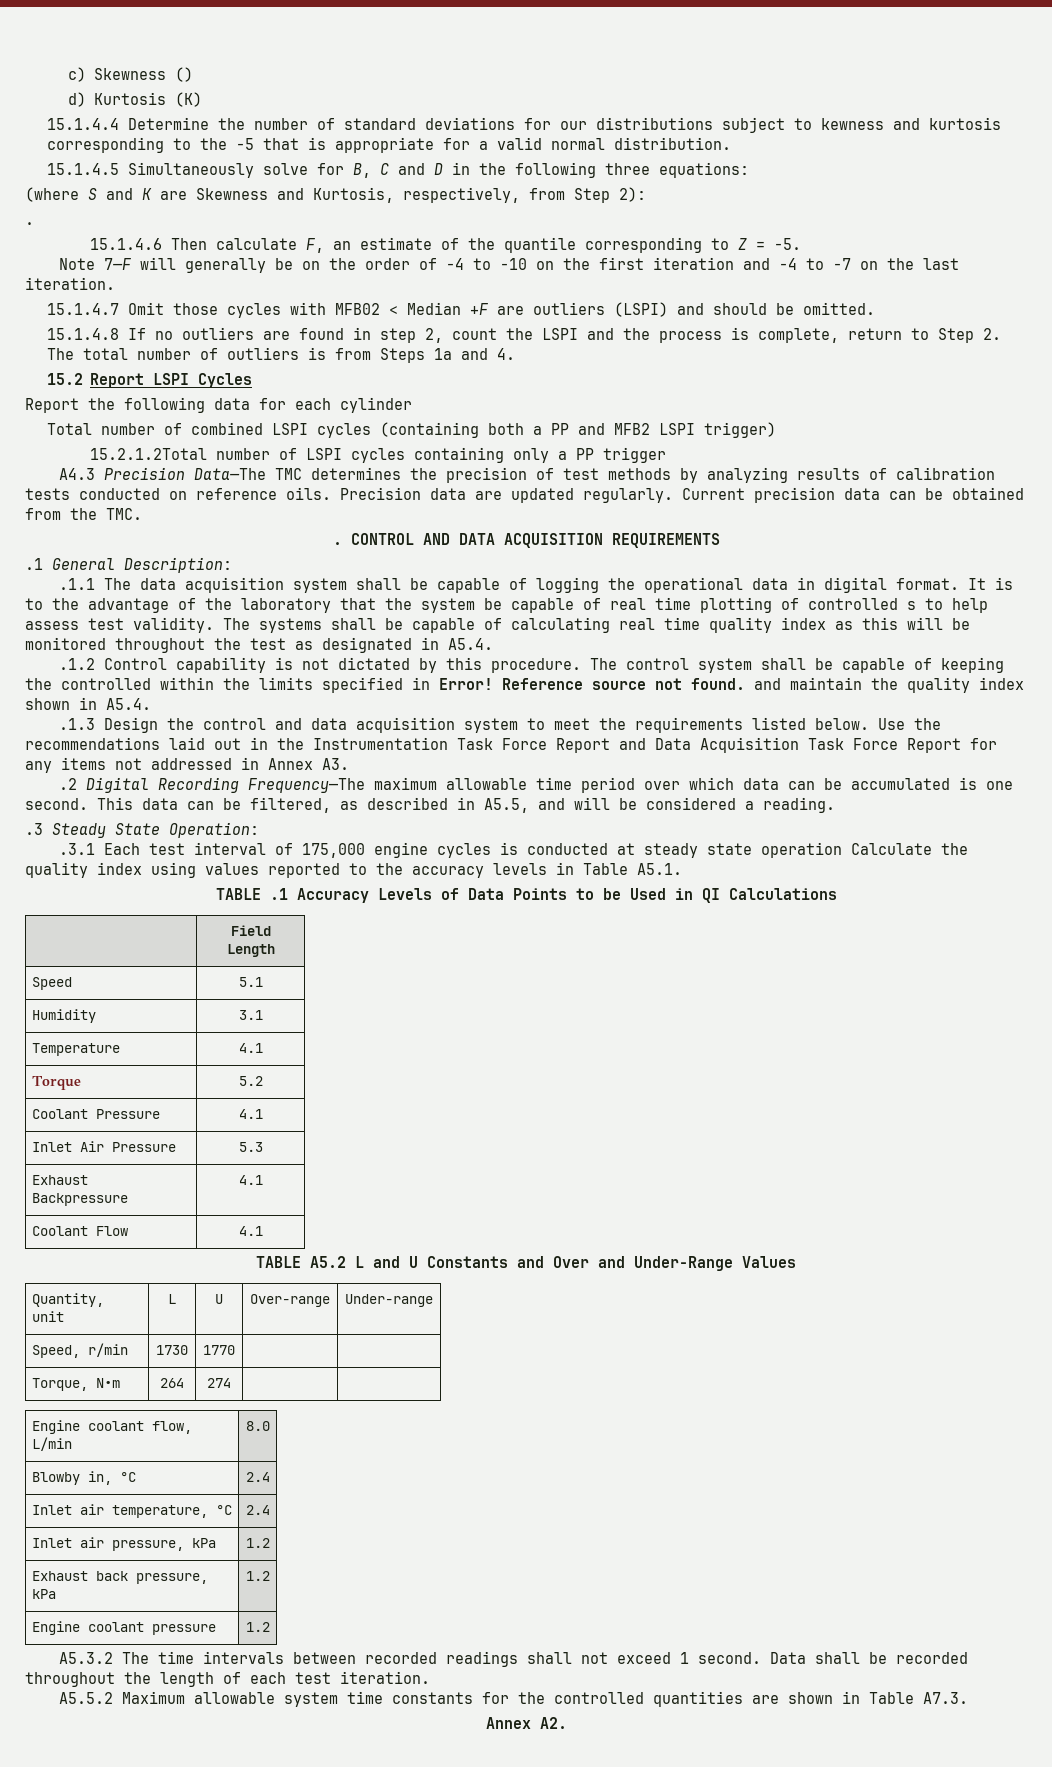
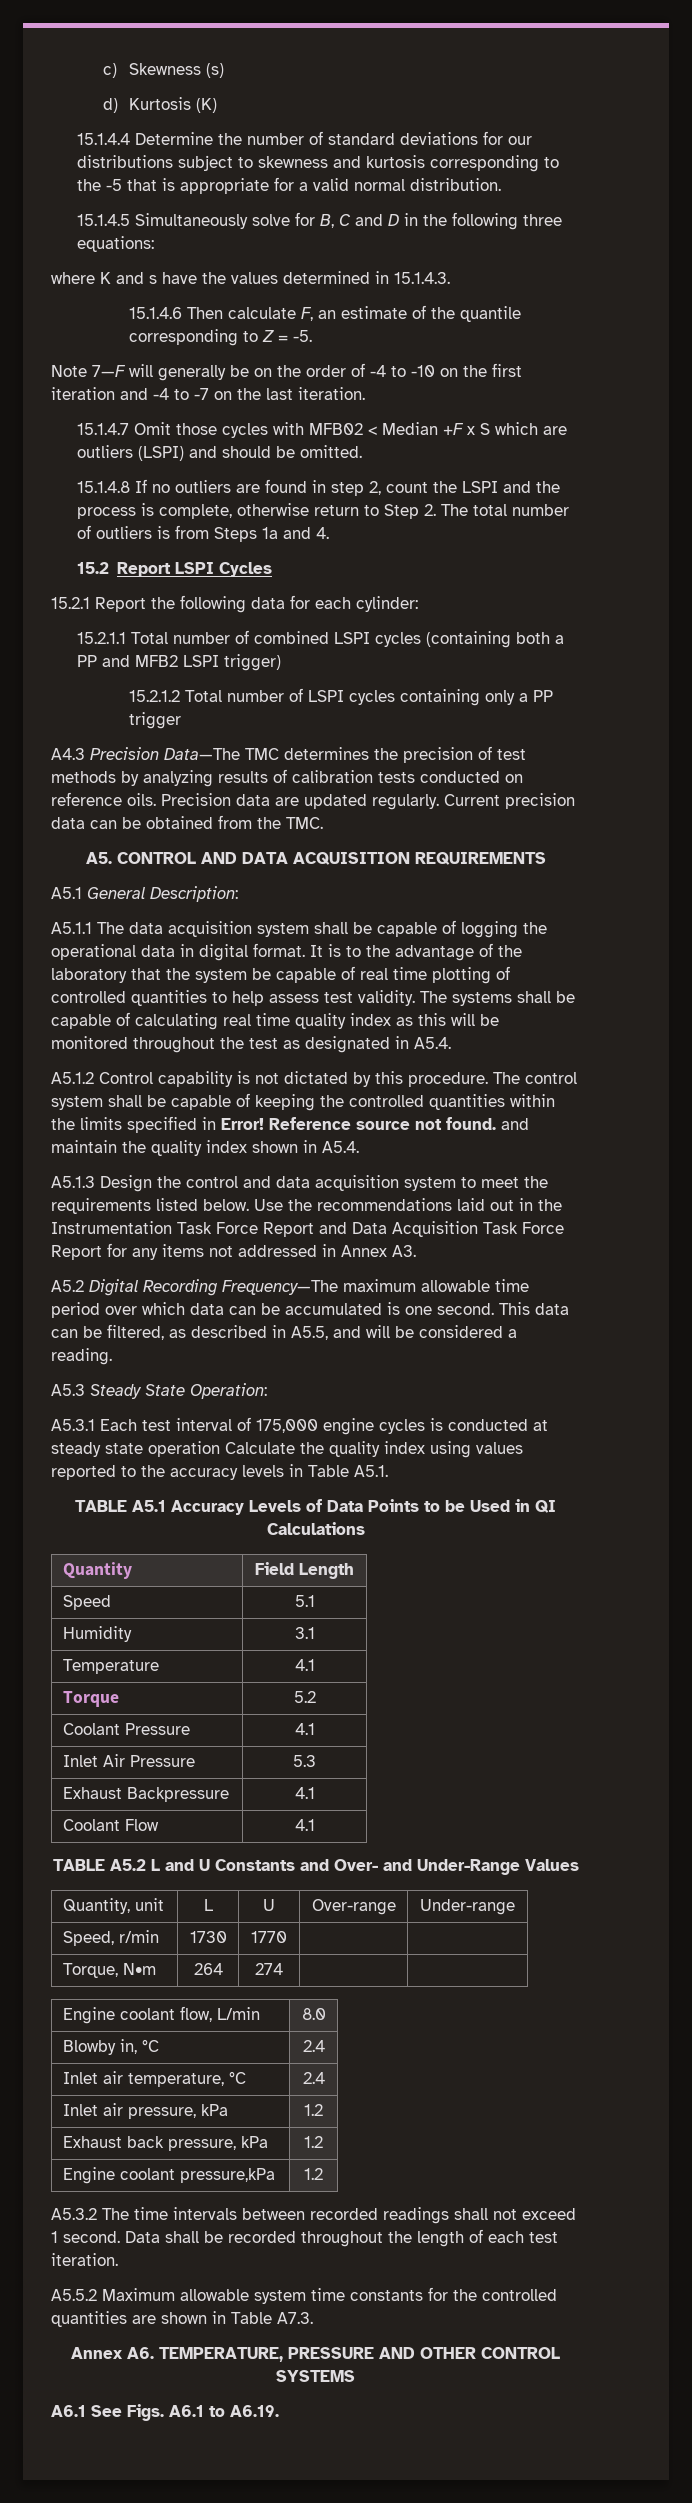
[174,67,193,82] () -> [205,63,224,78] (s)
[820,118,884,130] kewness -> [257,156,328,168] skewness
[25,187,646,203] [25,222,34,225] (where S and K are Skewness and Kurtosis, respectively, from Step 2): // . -> [51,271,450,284] where K and s have the values determined in 15.1.4.3.
(488, 309) none -> [466,422,538,435] x S which
(839, 335) none -> [236,503,309,516] otherwise
(253, 380) none -> [51,597,90,609] 15.2.1
[340,397,412,413] cylinder // -> [356,596,418,612] [76,632,126,644] cylinder: // 15.2.1.1
[89,448,207,460] 15.2.1.2Total -> [128,690,222,702] 15.2.1.2 Total
[332,542,342,545] . -> [85,852,112,864] A5.
[25,558,43,570] .1 -> [51,887,82,899] A5.1
[58,578,95,590] .1.1 -> [51,922,92,934] A5.1.1
[907,601,916,610] s -> [131,990,207,1006] quantities
[58,658,95,670] .1.2 -> [51,1072,94,1084] A5.1.2
(151, 684) none -> [429,1094,505,1110] quantities
[58,718,95,730] .1.3 -> [51,1176,95,1188] A5.1.3
[58,778,77,790] .2 -> [51,1280,84,1292] A5.2
[25,823,43,835] .3 -> [51,1384,85,1396] A5.3
[58,843,95,855] .3.1 -> [51,1419,95,1431] A5.3.1
[269,888,288,900] .1 -> [132,1500,166,1512] A5.1
(837, 894) none -> [62,1562,132,1579] Quantity
[553,1256,589,1268] Over -> [333,1859,378,1871] Over-
[151,1624,216,1635] pressure -> [179,2168,275,2183] pressure,kPa
[539,1717,567,1729] A2. -> [127,2347,560,2362] [276,2370,355,2382] [51,2404,279,2421] A6. TEMPERATURE, PRESSURE AND OTHER CONTROL SYSTEMS // A6.1 See Figs. A6.1 to A6.19.

